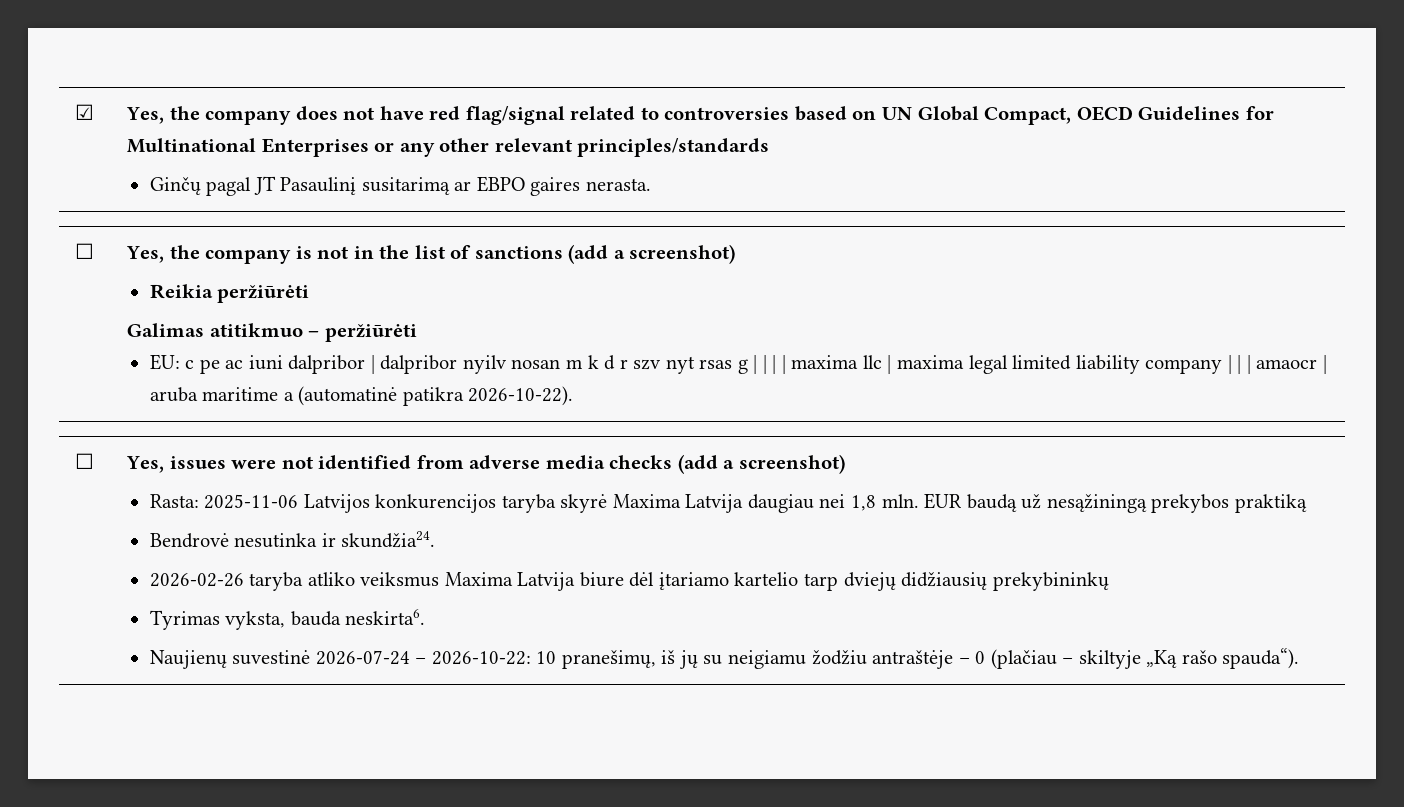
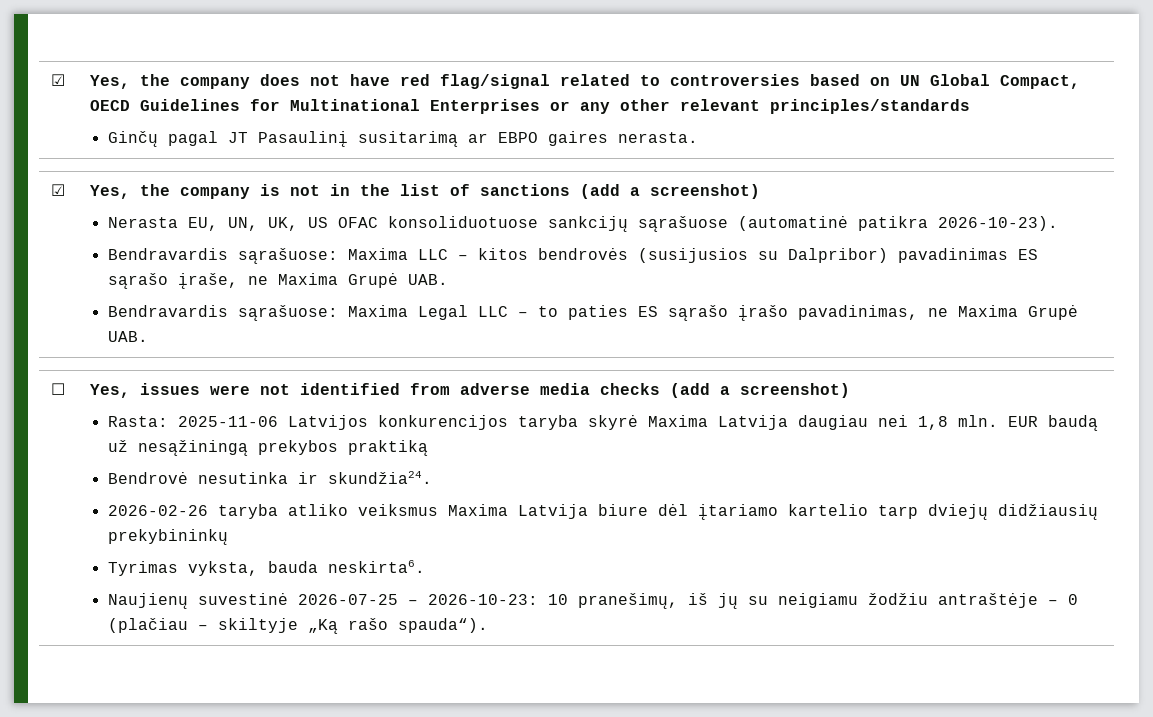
[75,243,95,259] ☐ -> [51,184,66,196] ☑
[149,284,310,303] [127,323,417,342] [149,354,1327,374] [149,386,574,406] Reikia peržiūrėti // Galimas atitikmuo – peržiūrėti // EU: c pe ac iuni dalpribor | dalpribor nyilv nosan m k d r szv nyt rsas g | | | | maxima llc | maxima legal limited liability company | | | amaocr | aruba maritime a (automatinė patikra 2026-10-22). -> [107,216,1058,232] [107,248,1038,264] [107,273,448,289] [107,305,1078,321] [107,331,148,342] Nerasta EU, UN, UK, US OFAC konsoliduotuose sankcijų sąrašuose (automatinė patikra 2026-10-23). // Bendravardis sąrašuose: Maxima LLC – kitos bendrovės (susijusios su Dalpribor) pavadinimas ES sąrašo įraše, ne Maxima Grupė UAB. // Bendravardis sąrašuose: Maxima Legal LLC – to paties ES sąrašo įrašo pavadinimas, ne Maxima Grupė UAB.
[315,650,531,665] 2026-07-24 – 2026-10-22: -> [297,594,538,605] 2026-07-25 – 2026-10-23:

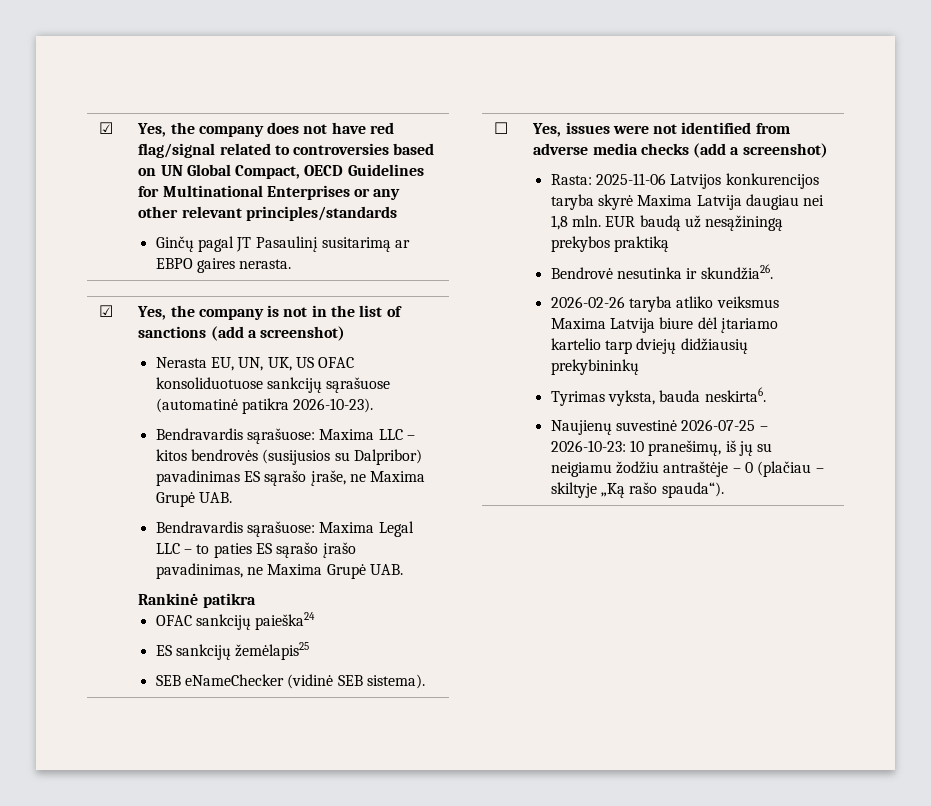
(148, 336) none -> [138,593,256,608] [155,612,316,630] [155,642,310,660] [155,674,426,689] // Rankinė patikra // OFAC sankcijų paieška24 // ES sankcijų žemėlapis25 // SEB eNameChecker (vidinė SEB sistema).
[327,471,432,484] skundžia24. -> [700,264,773,280] skundžia26.

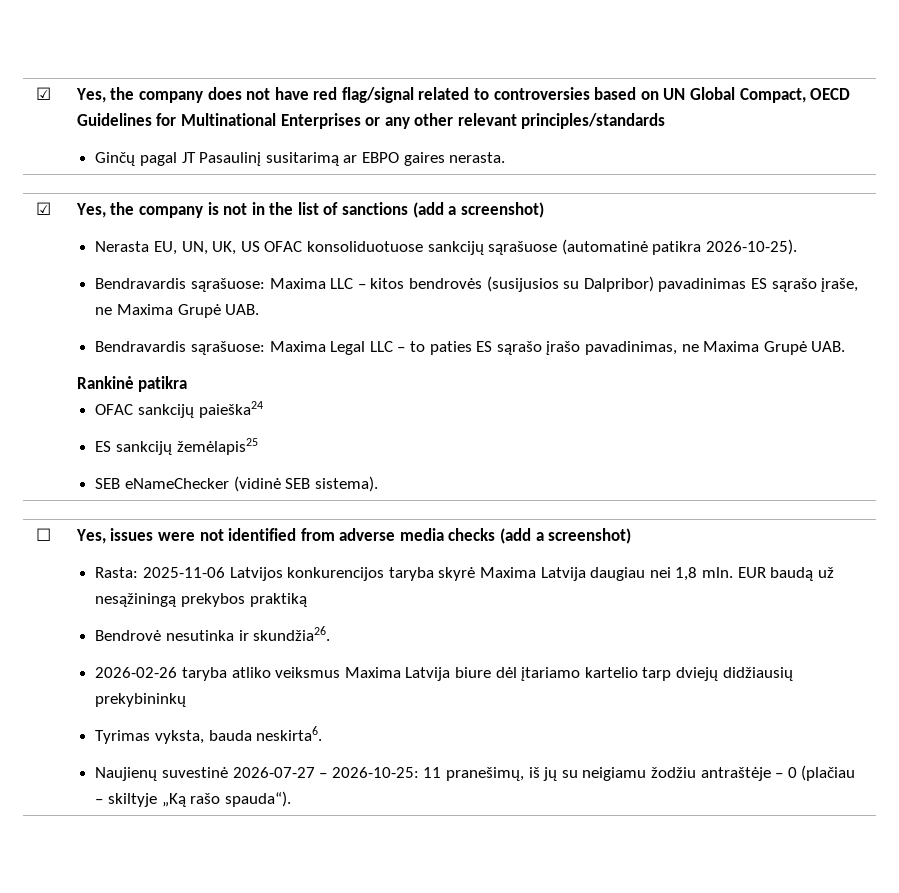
[293,398,374,413] 2026-10-23). -> [705,239,797,255] 2026-10-25).
[681,419,768,431] [550,440,645,452] 2026-07-25 – 2026-10-23: 10 -> [232,767,442,778] 2026-07-27 – 2026-10-25: 11

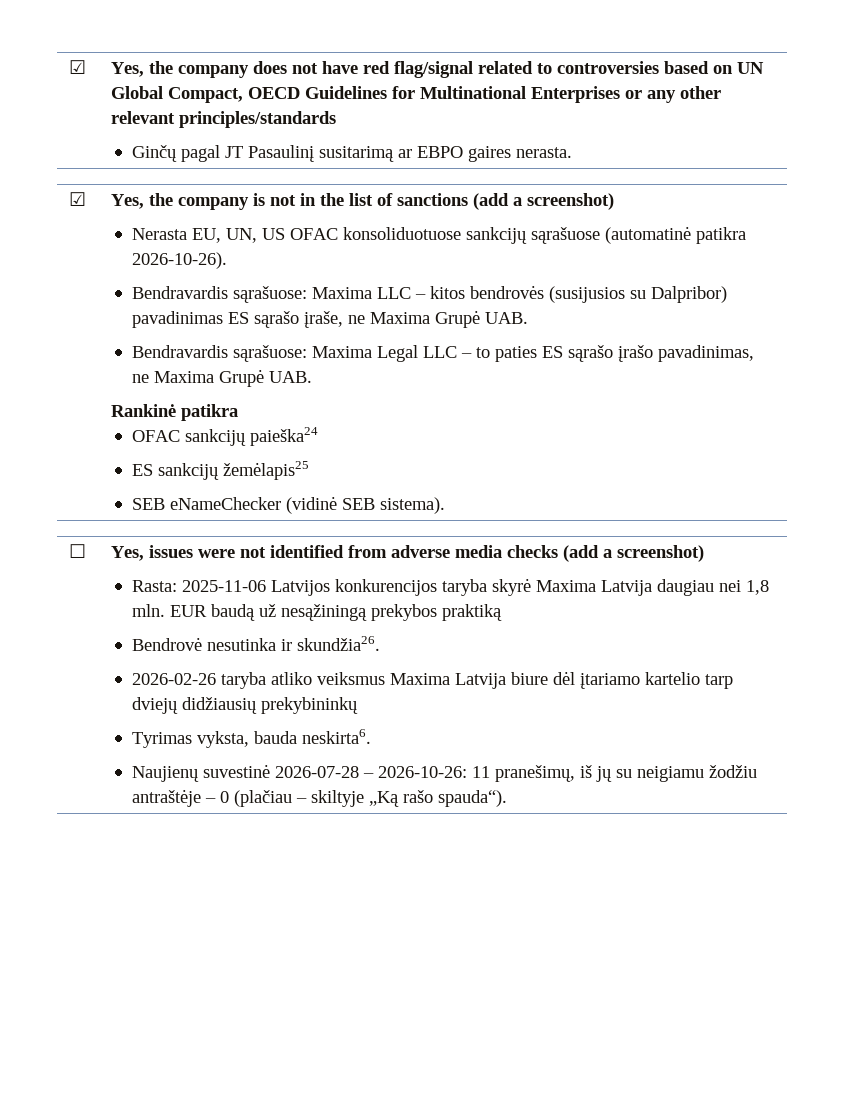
[212,241,237,255] UK, -> (257, 235) none
[705,239,797,255] 2026-10-25). -> [131,252,227,269] 2026-10-26).
[232,767,419,778] 2026-07-27 – 2026-10-25: -> [274,766,467,778] 2026-07-28 – 2026-10-26:

